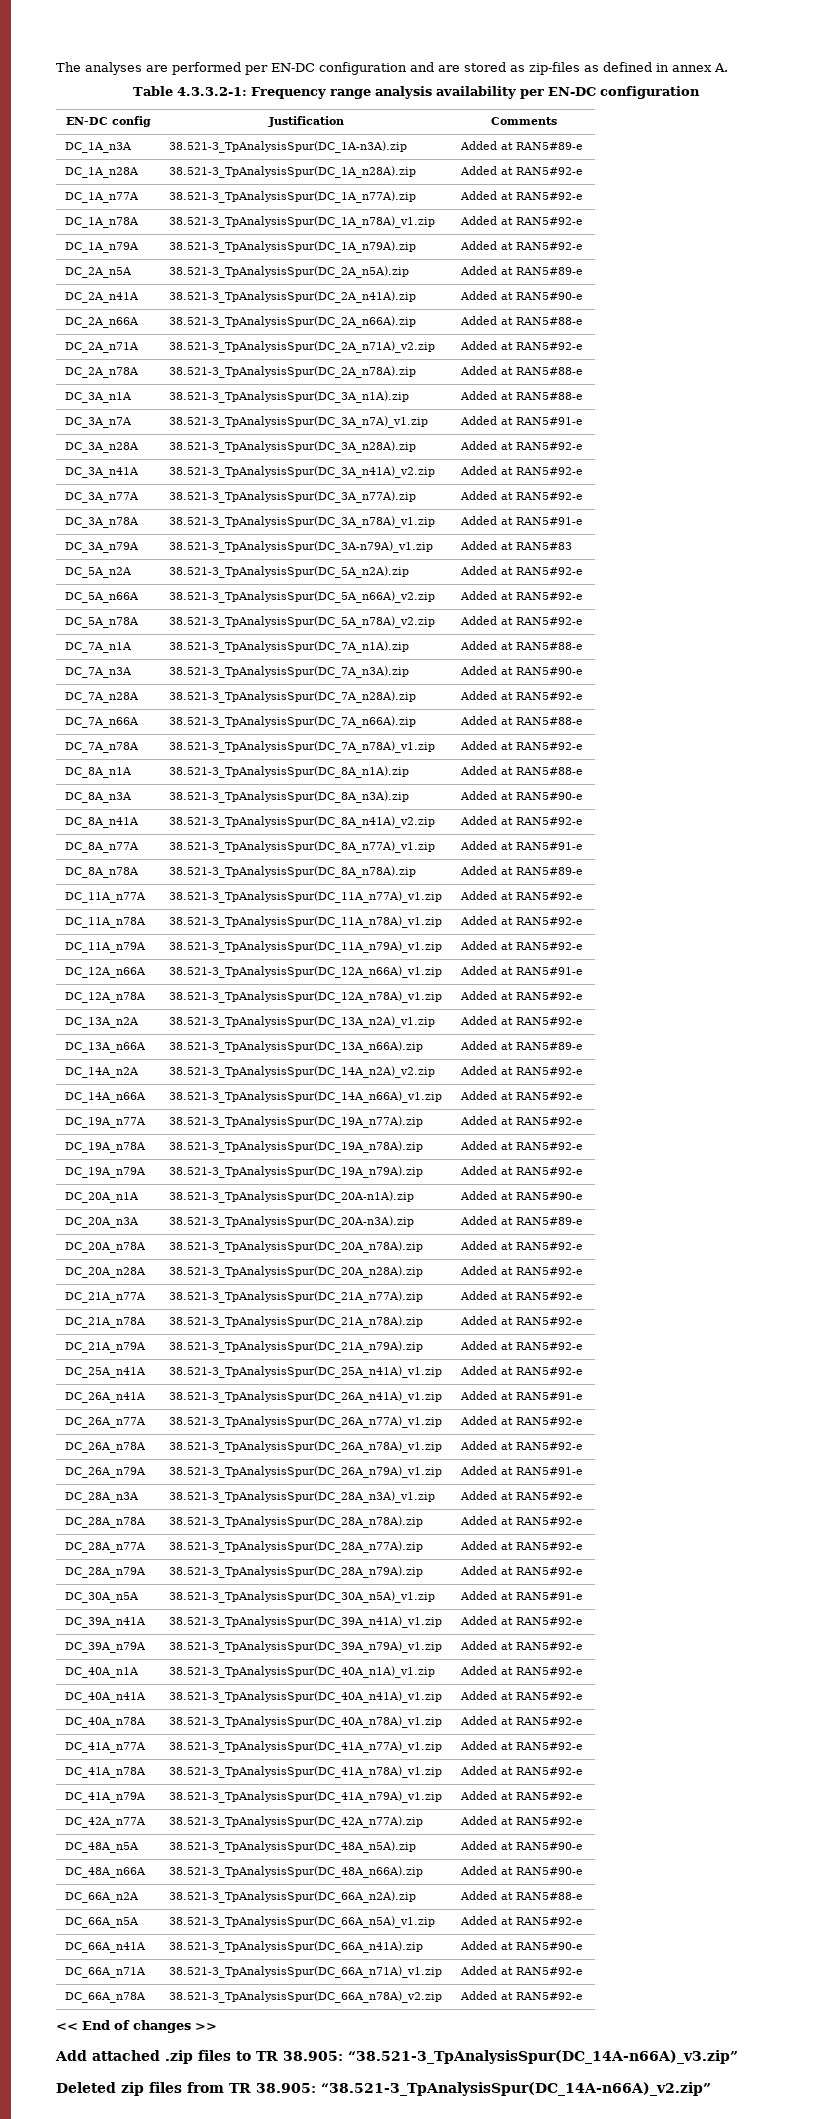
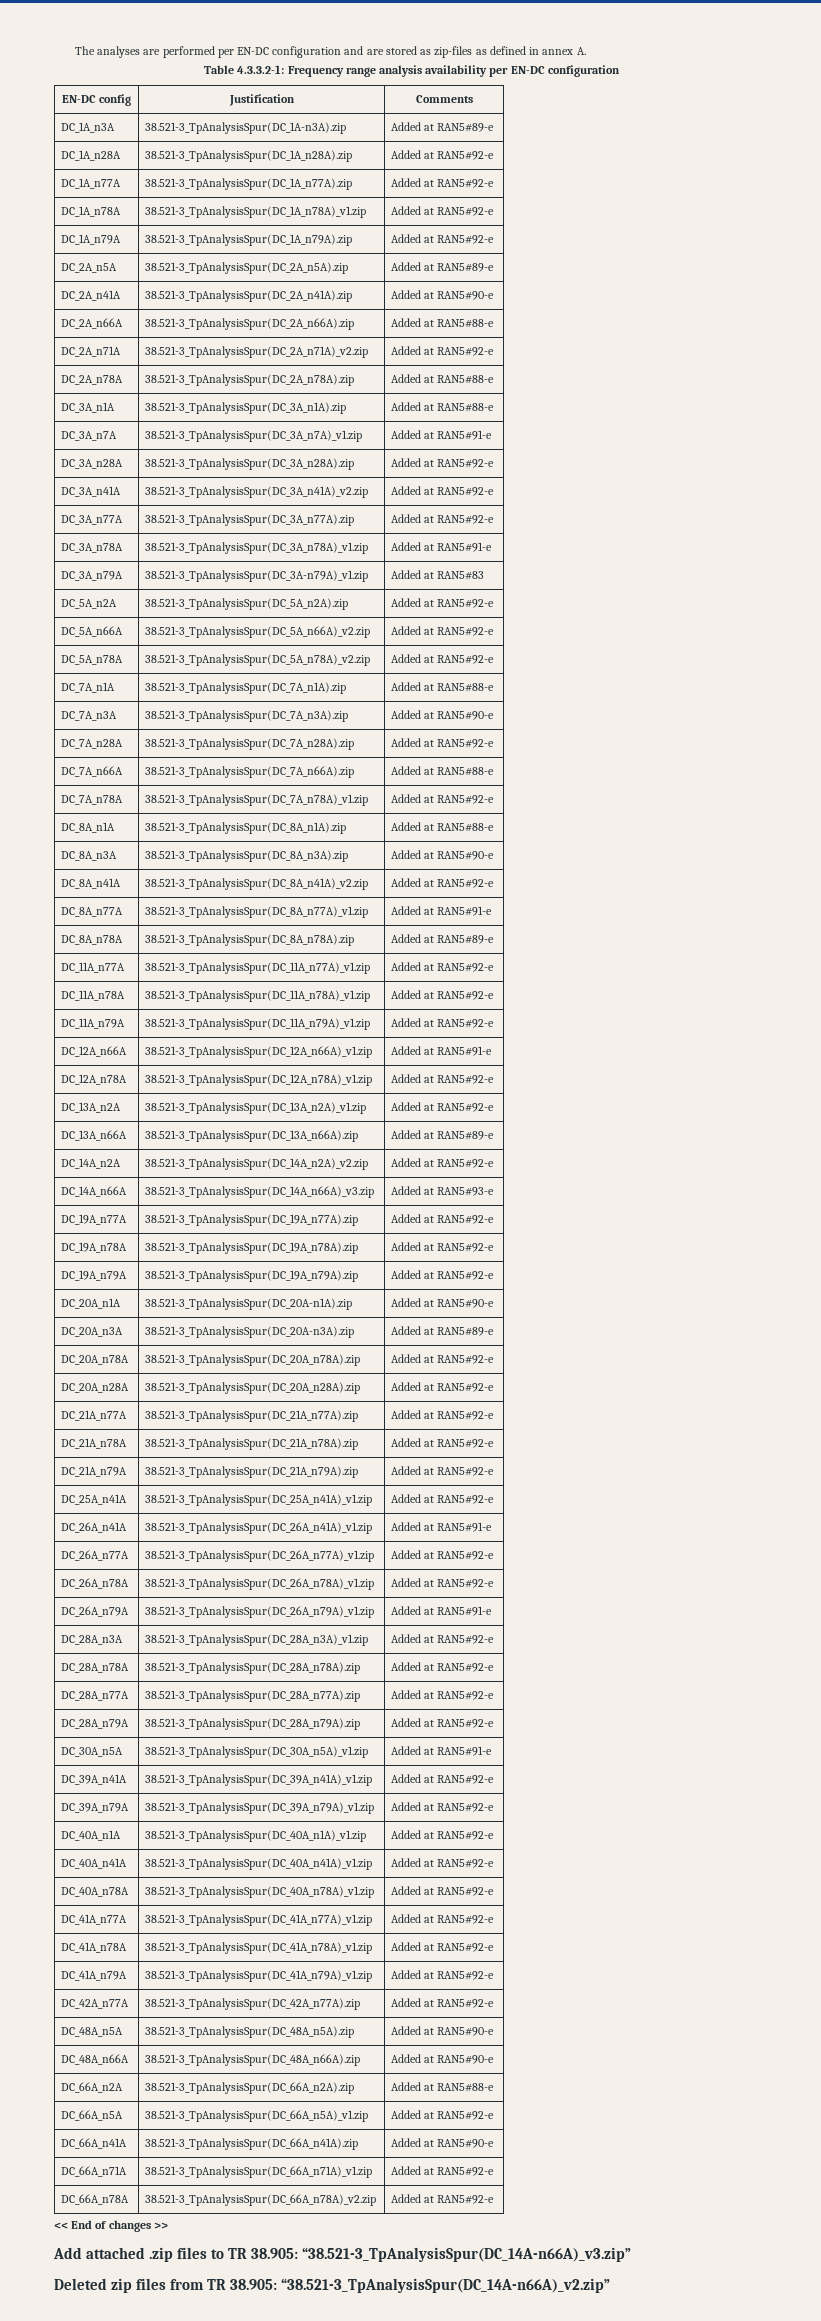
[169,1091,443,1103] [460,1091,584,1100] 38.521-3_TpAnalysisSpur(DC_14A_n66A)_v1.zip | Added at RAN5#92-e -> [144,1186,374,1198] [390,1186,495,1196] 38.521-3_TpAnalysisSpur(DC_14A_n66A)_v3.zip | Added at RAN5#93-e

